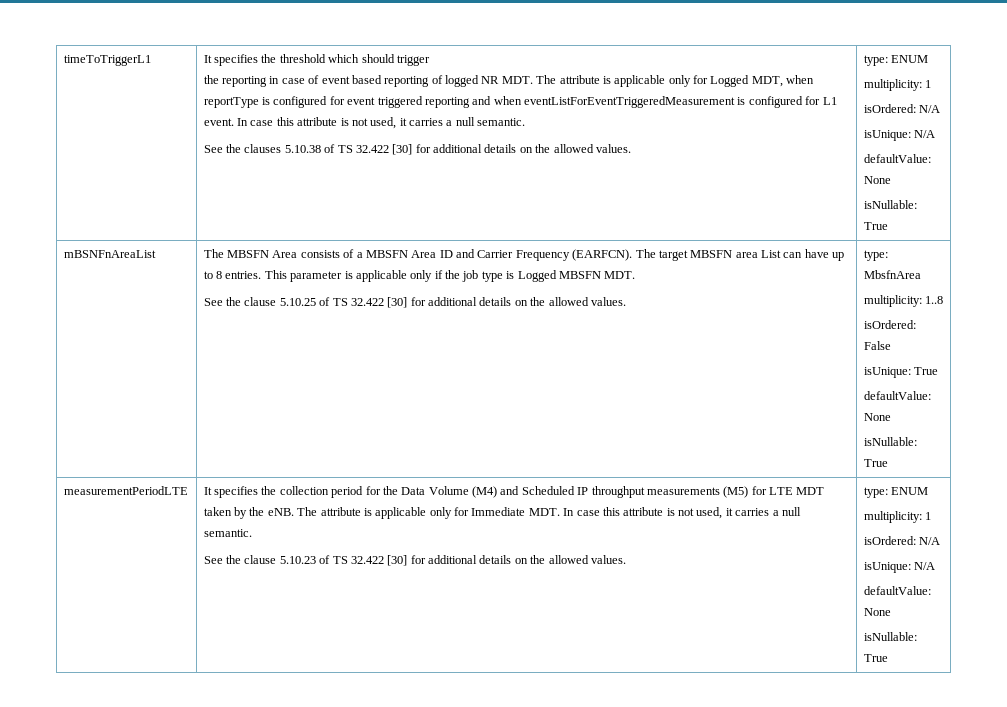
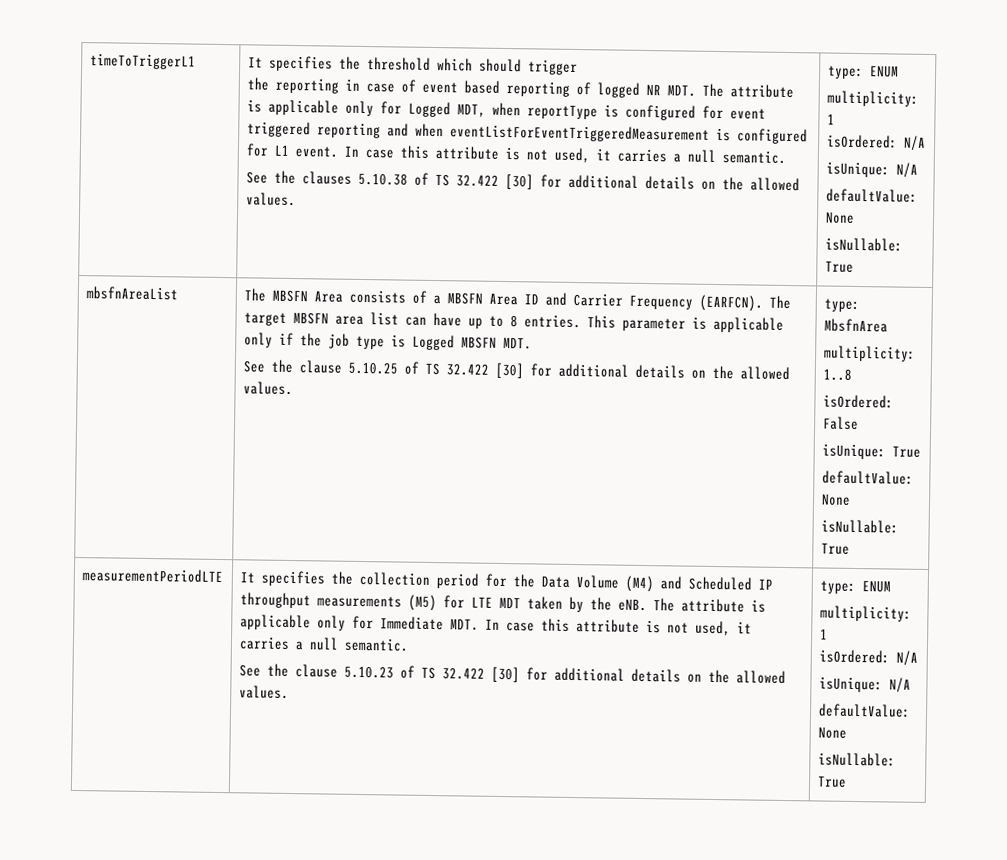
[63,250,156,258] mBSNFnAreaList -> [85,286,178,301] mbsfnAreaList
[761,250,782,258] List -> [369,312,399,326] list

